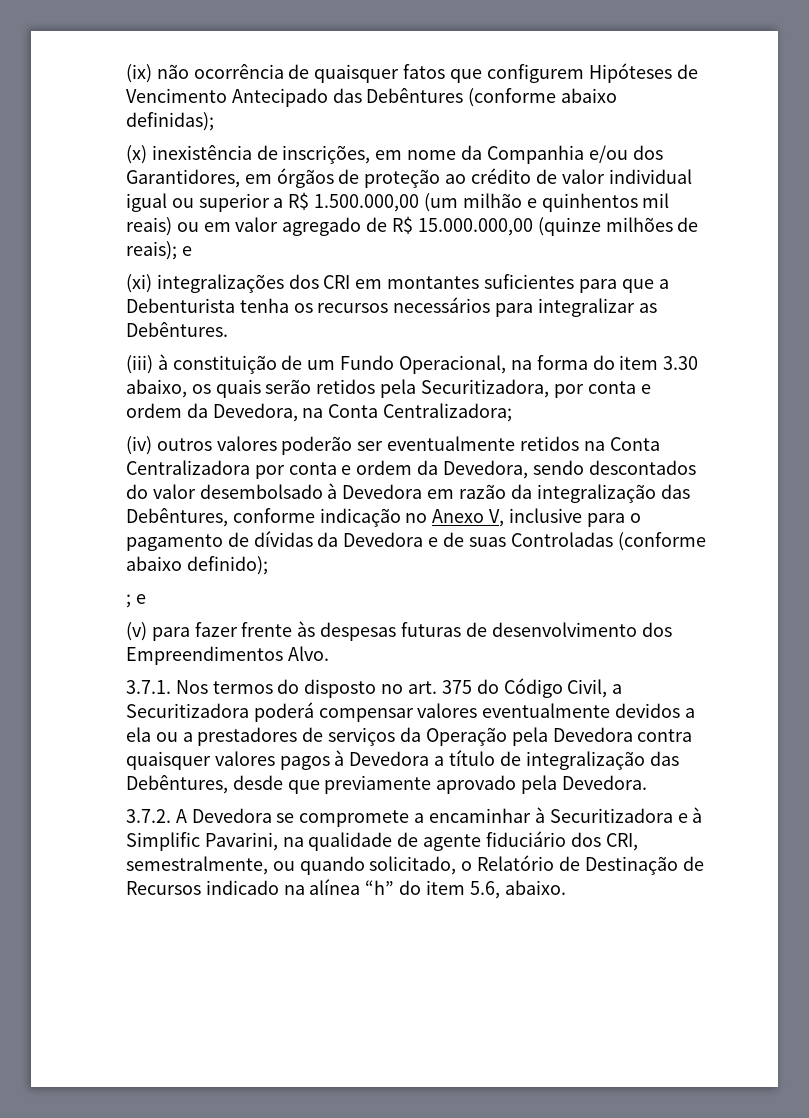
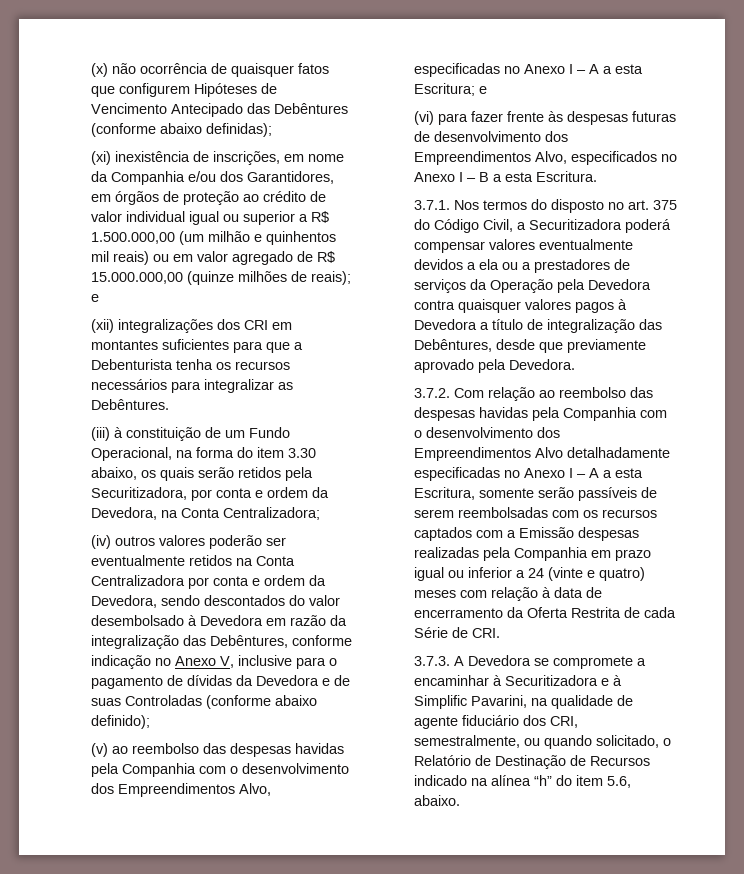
[125,64,152,83] (ix) -> [91,63,109,77] (x)
[125,145,147,164] (x) -> [91,151,112,165] (xi)
[125,274,152,293] (xi) -> [91,319,115,333] (xii)
[125,594,146,608] [125,622,147,641] ; e // (v) -> [91,743,345,757] [91,763,350,777] [91,783,272,797] [414,63,644,77] [414,83,488,96] [414,111,435,125] (v) ao reembolso das despesas havidas pela Companhia com o desenvolvimento dos Empreendimentos Alvo, especificadas no Anexo I – A a esta Escritura; e // (vi)
[287,646,329,661] Alvo. -> [535,151,678,165] [414,171,598,182] Alvo, especificados no Anexo I – B a esta Escritura.
(171, 816) none -> [454,387,654,401] [414,407,668,421] [414,427,561,438] [414,447,671,461] [414,467,644,481] [414,487,658,501] [414,507,658,518] [414,527,640,541] [414,547,652,561] [414,567,646,581] [414,587,603,601] [414,607,677,618] [414,627,501,638] [414,656,451,666] Com relação ao reembolso das despesas havidas pela Companhia com o desenvolvimento dos Empreendimentos Alvo detalhadamente especificadas no Anexo I – A a esta Escritura, somente serão passíveis de serem reembolsadas com os recursos captados com a Emissão despesas realizadas pela Companhia em prazo igual ou inferior a 24 (vinte e quatro) meses com relação à data de encerramento da Oferta Restrita de cada Série de CRI. // 3.7.3.

